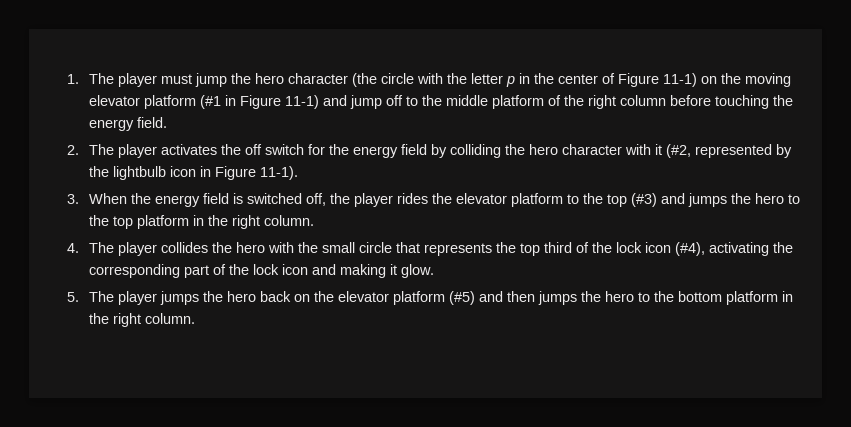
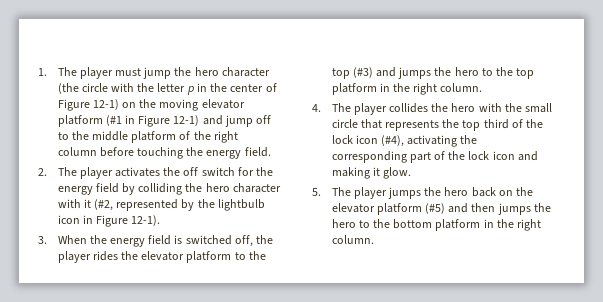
[662,73,697,87] 11-1) -> [92,99,119,110] 12-1)
[284,95,319,109] 11-1) -> [173,115,200,126] 12-1)
[259,166,298,180] 11-1). -> [131,215,161,226] 12-1).

